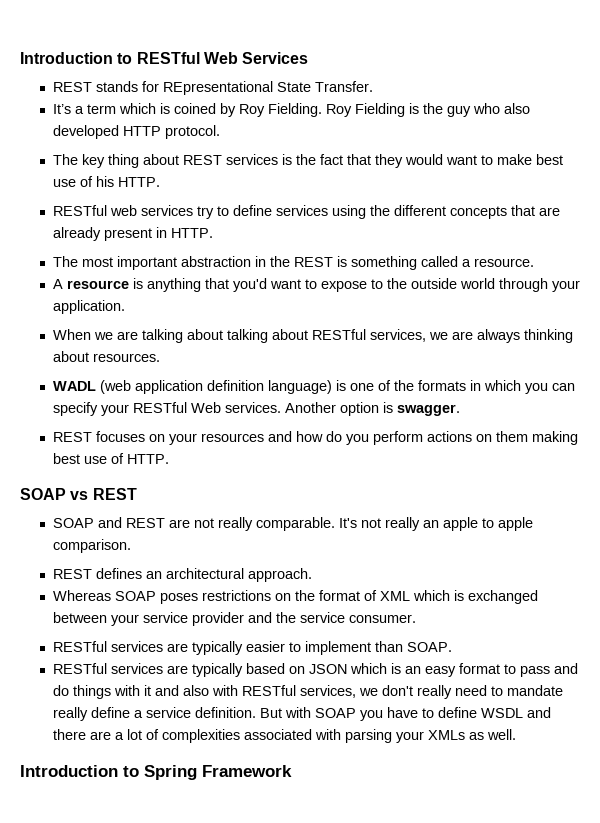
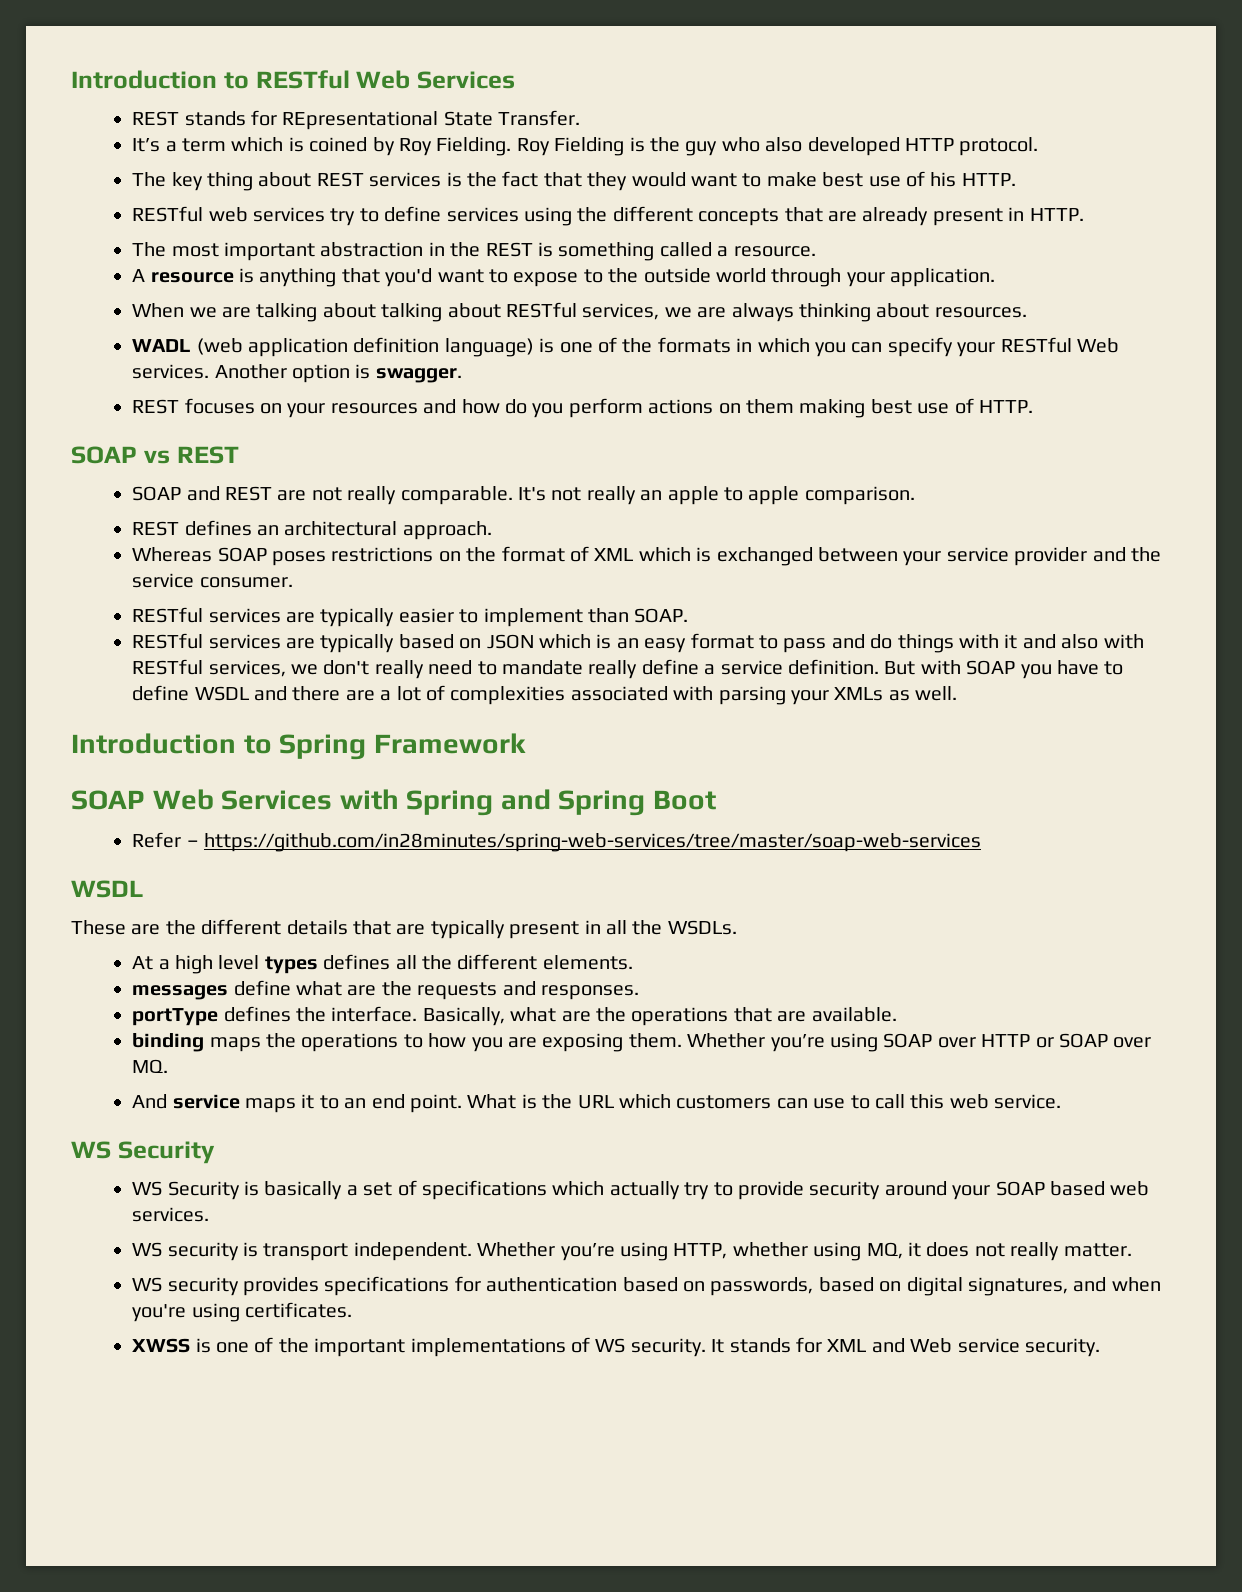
(292, 771) none -> [71,789,716,816] [132,832,981,852] [71,880,144,898] [71,919,737,939] [132,954,633,974] [132,980,639,1000] [132,1006,897,1026] [132,1033,1152,1052] [132,1059,169,1073] [132,1094,1062,1113] [71,1141,215,1164] [132,1180,1150,1200] [132,1207,210,1222] [132,1242,1132,1261] [132,1276,1161,1296] [132,1302,352,1322] [132,1337,1100,1357] // SOAP Web Services with Spring and Spring Boot // Refer – https://github.com/in28minutes/spring-web-services/tree/master/soap-web-services // WSDL // These are the different details that are typically present in all the WSDLs. // At a high level types defines all the different elements. // messages define what are the requests and responses. // portType defines the interface. Basically, what are the operations that are available. // binding maps the operations to how you are exposing them. Whether you’re using SOAP over HTTP or SOAP over MQ. // And service maps it to an end point. What is the URL which customers can use to call this web service. // WS Security // WS Security is basically a set of specifications which actually try to provide security around your SOAP based web services. // WS security is transport independent. Whether you’re using HTTP, whether using MQ, it does not really matter. // WS security provides specifications for authentication based on passwords, based on digital signatures, and when you're using certificates. // XWSS is one of the important implementations of WS security. It stands for XML and Web service security.

